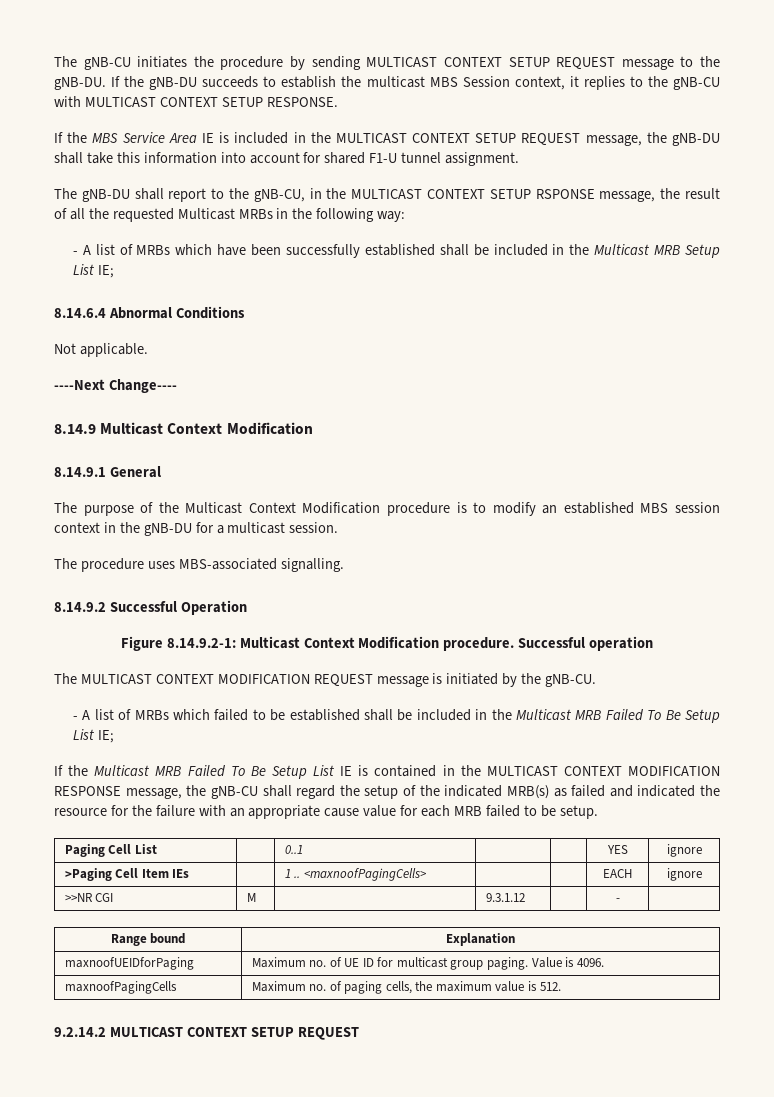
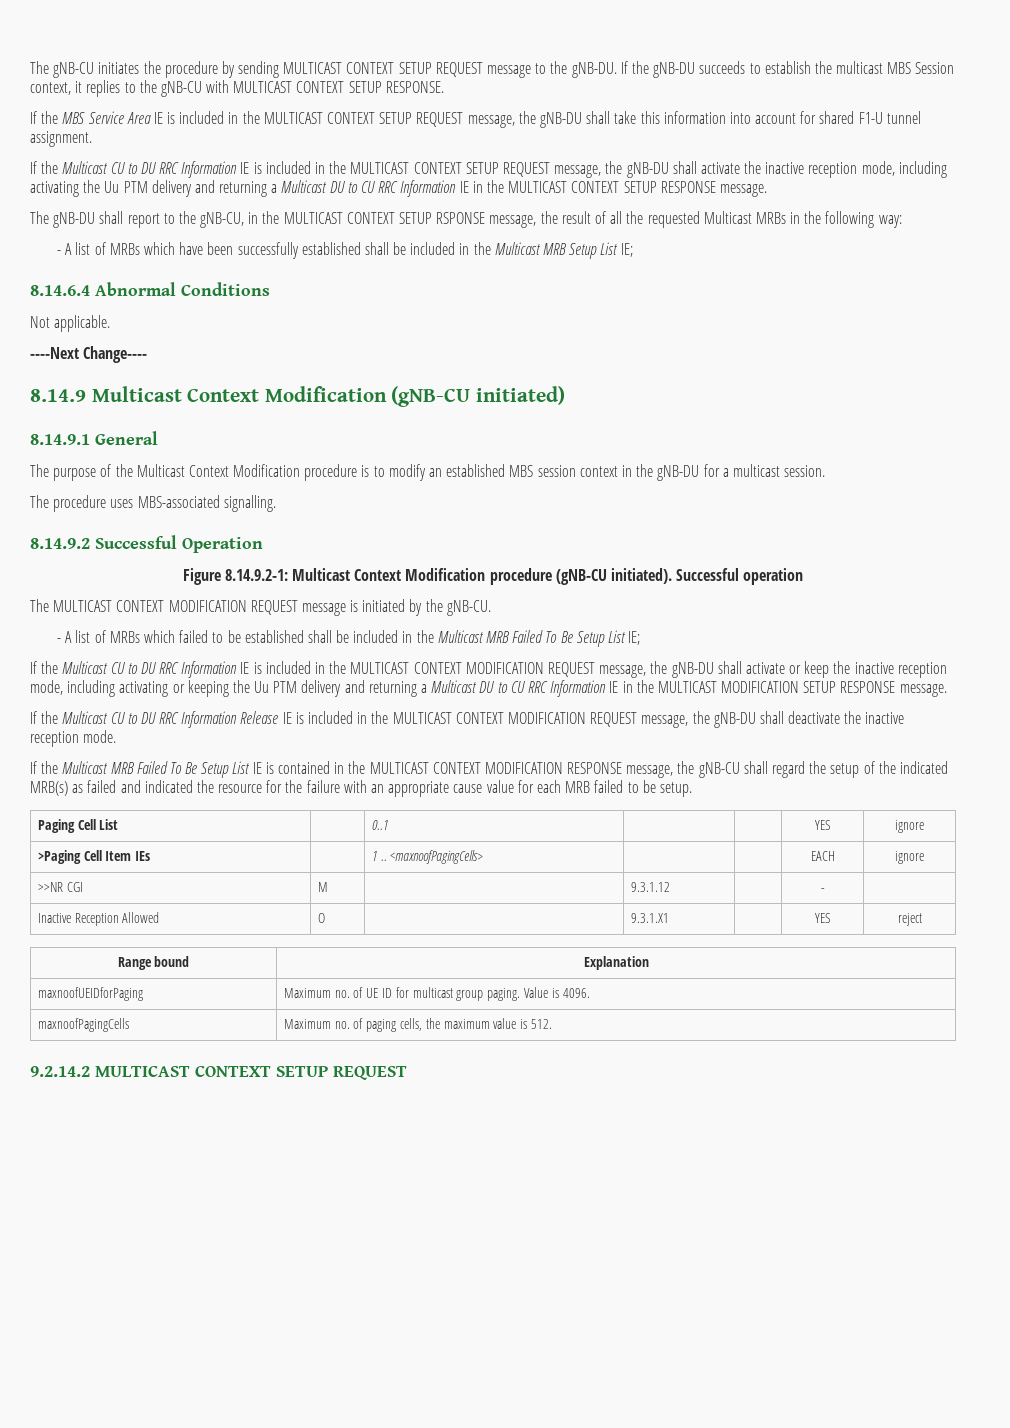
(520, 159) none -> [30,161,947,178] [30,180,767,197] // If the Multicast CU to DU RRC Information IE is included in the MULTICAST CONTEXT SETUP REQUEST message, the gNB-DU shall activate the inactive reception mode, including activating the Uu PTM delivery and returning a Multicast DU to CU RRC Information IE in the MULTICAST CONTEXT SETUP RESPONSE message.
(313, 428) none -> [391,386,565,407] (gNB-CU initiated)
[443,637,515,651] procedure. -> [489,568,672,585] procedure (gNB-CU initiated).
(114, 736) none -> [30,661,947,678] [30,680,947,697] [30,711,905,728] [30,730,117,747] // If the Multicast CU to DU RRC Information IE is included in the MULTICAST CONTEXT MODIFICATION REQUEST message, the gNB-DU shall activate or keep the inactive reception mode, including activating or keeping the Uu PTM delivery and returning a Multicast DU to CU RRC Information IE in the MULTICAST MODIFICATION SETUP RESPONSE message. // If the Multicast CU to DU RRC Information Release IE is included in the MULTICAST CONTEXT MODIFICATION REQUEST message, the gNB-DU shall deactivate the inactive reception mode.
(620, 900) none -> [37,912,160,926] [317,913,325,923] [630,913,669,923] [814,913,831,923] [897,913,922,926] // Inactive Reception Allowed | O | | 9.3.1.X1 | | YES | reject

